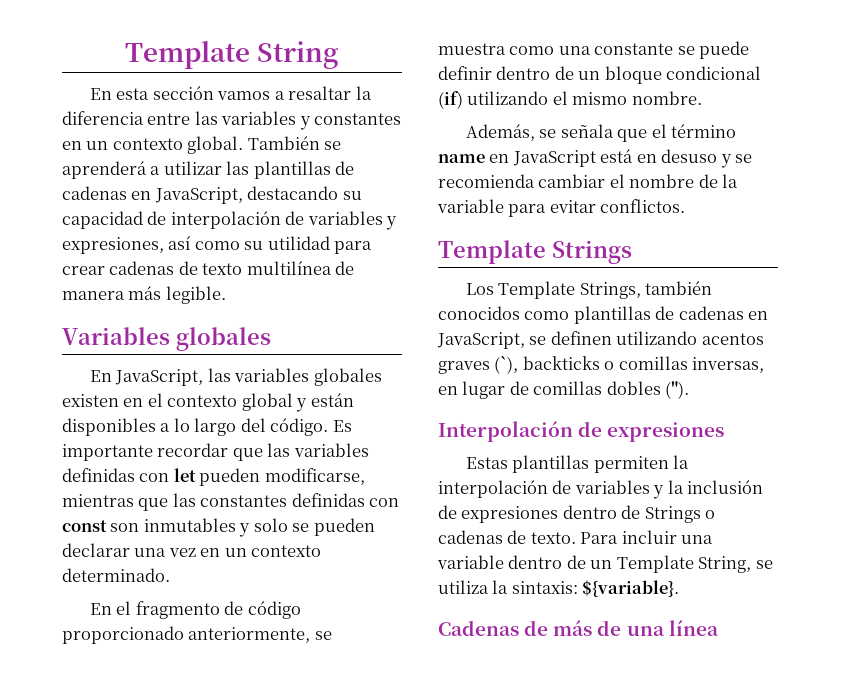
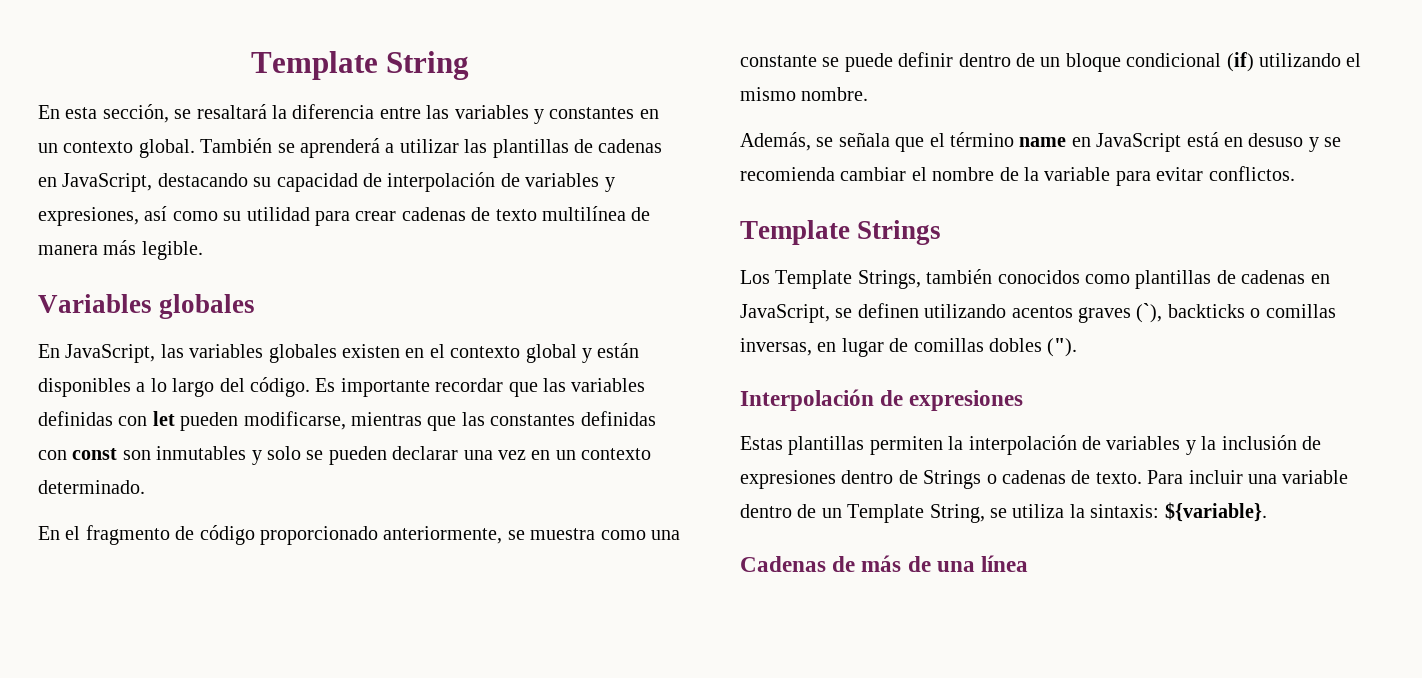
[152,86,352,100] sección vamos a resaltar -> [102,104,267,123] sección, se resaltará

